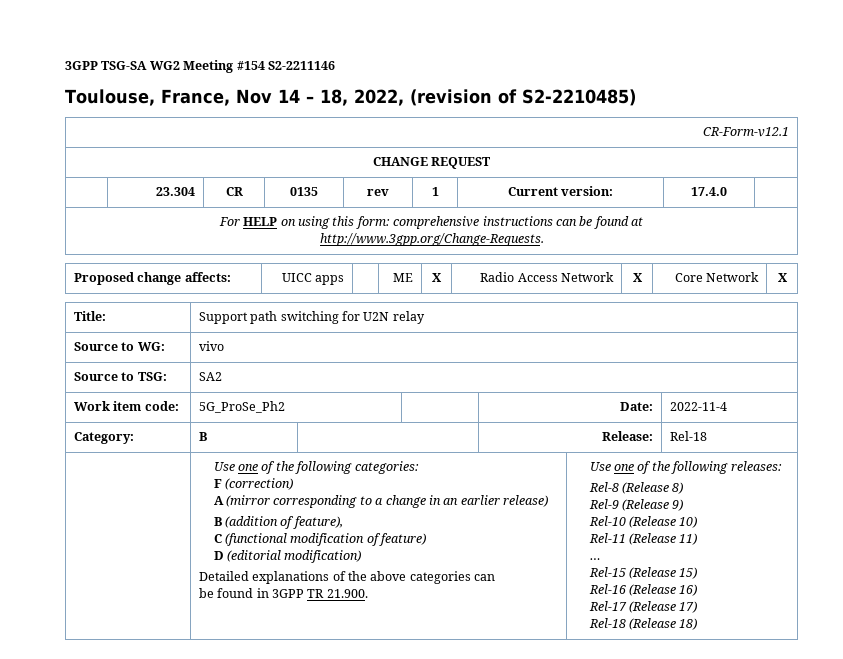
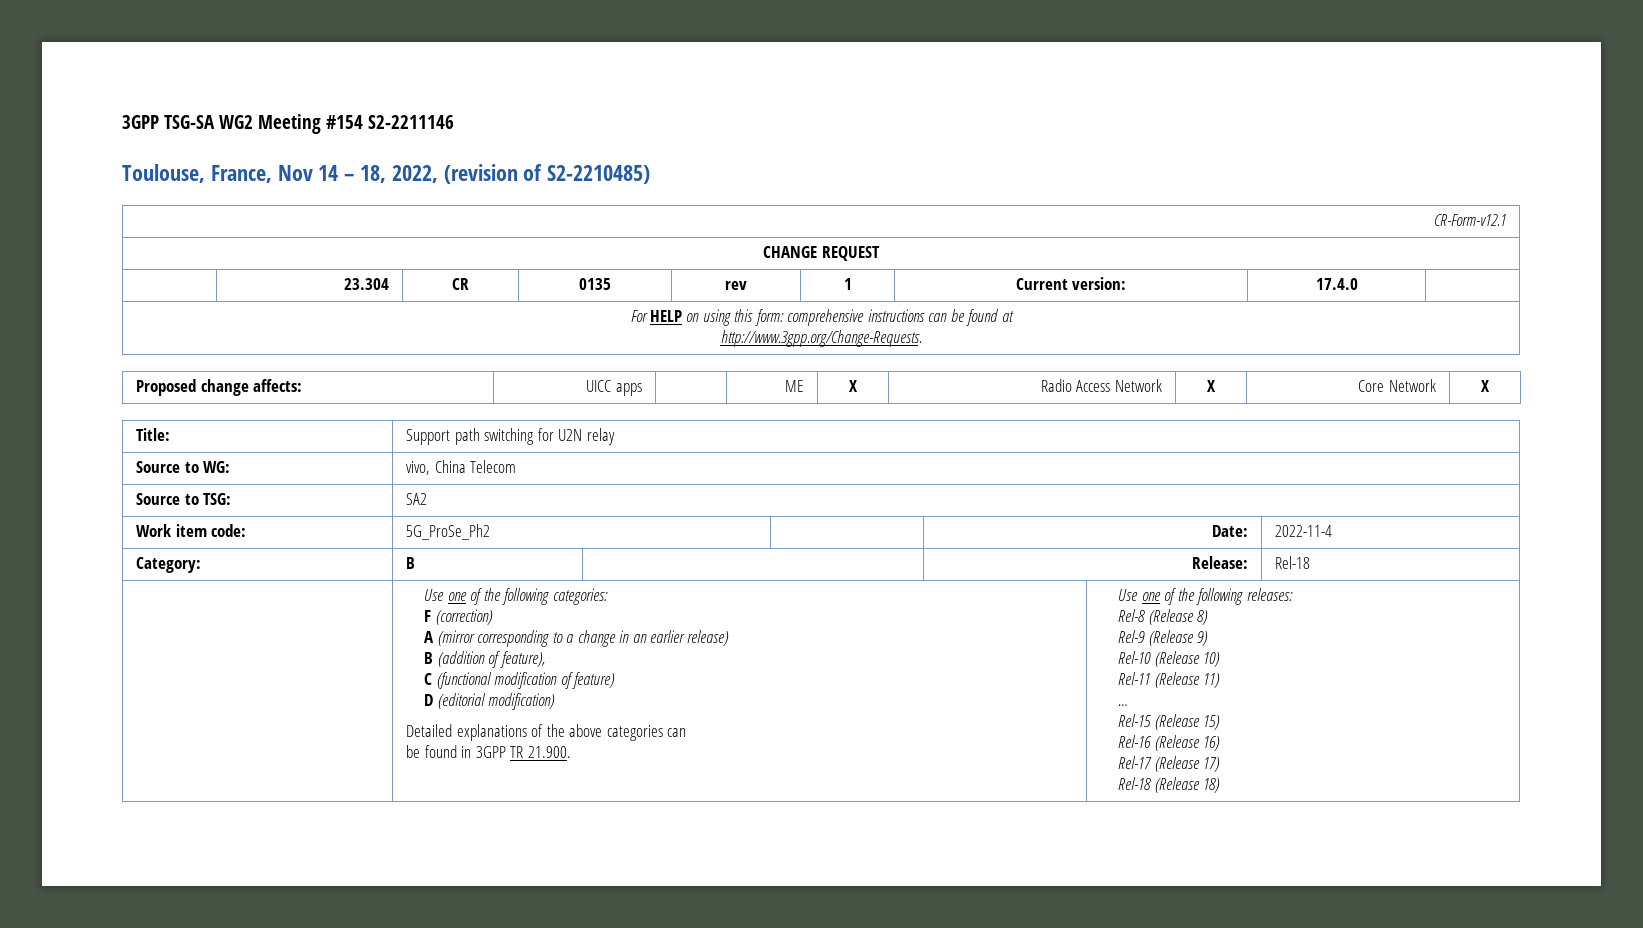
[198,341,224,351] vivo -> [406,460,517,475] vivo, China Telecom

